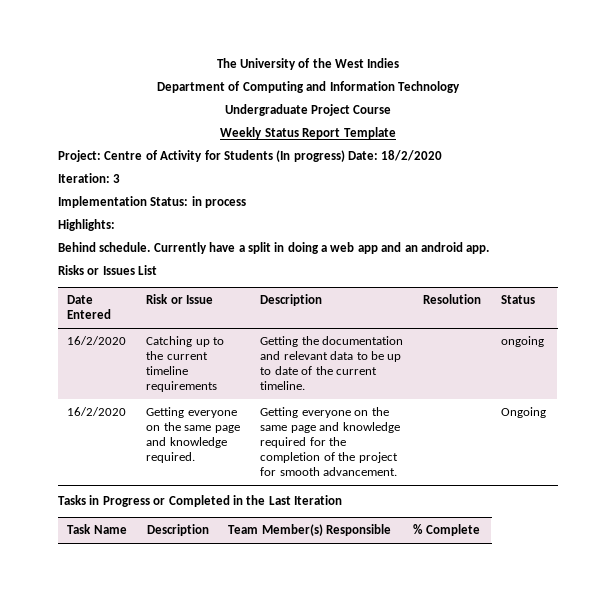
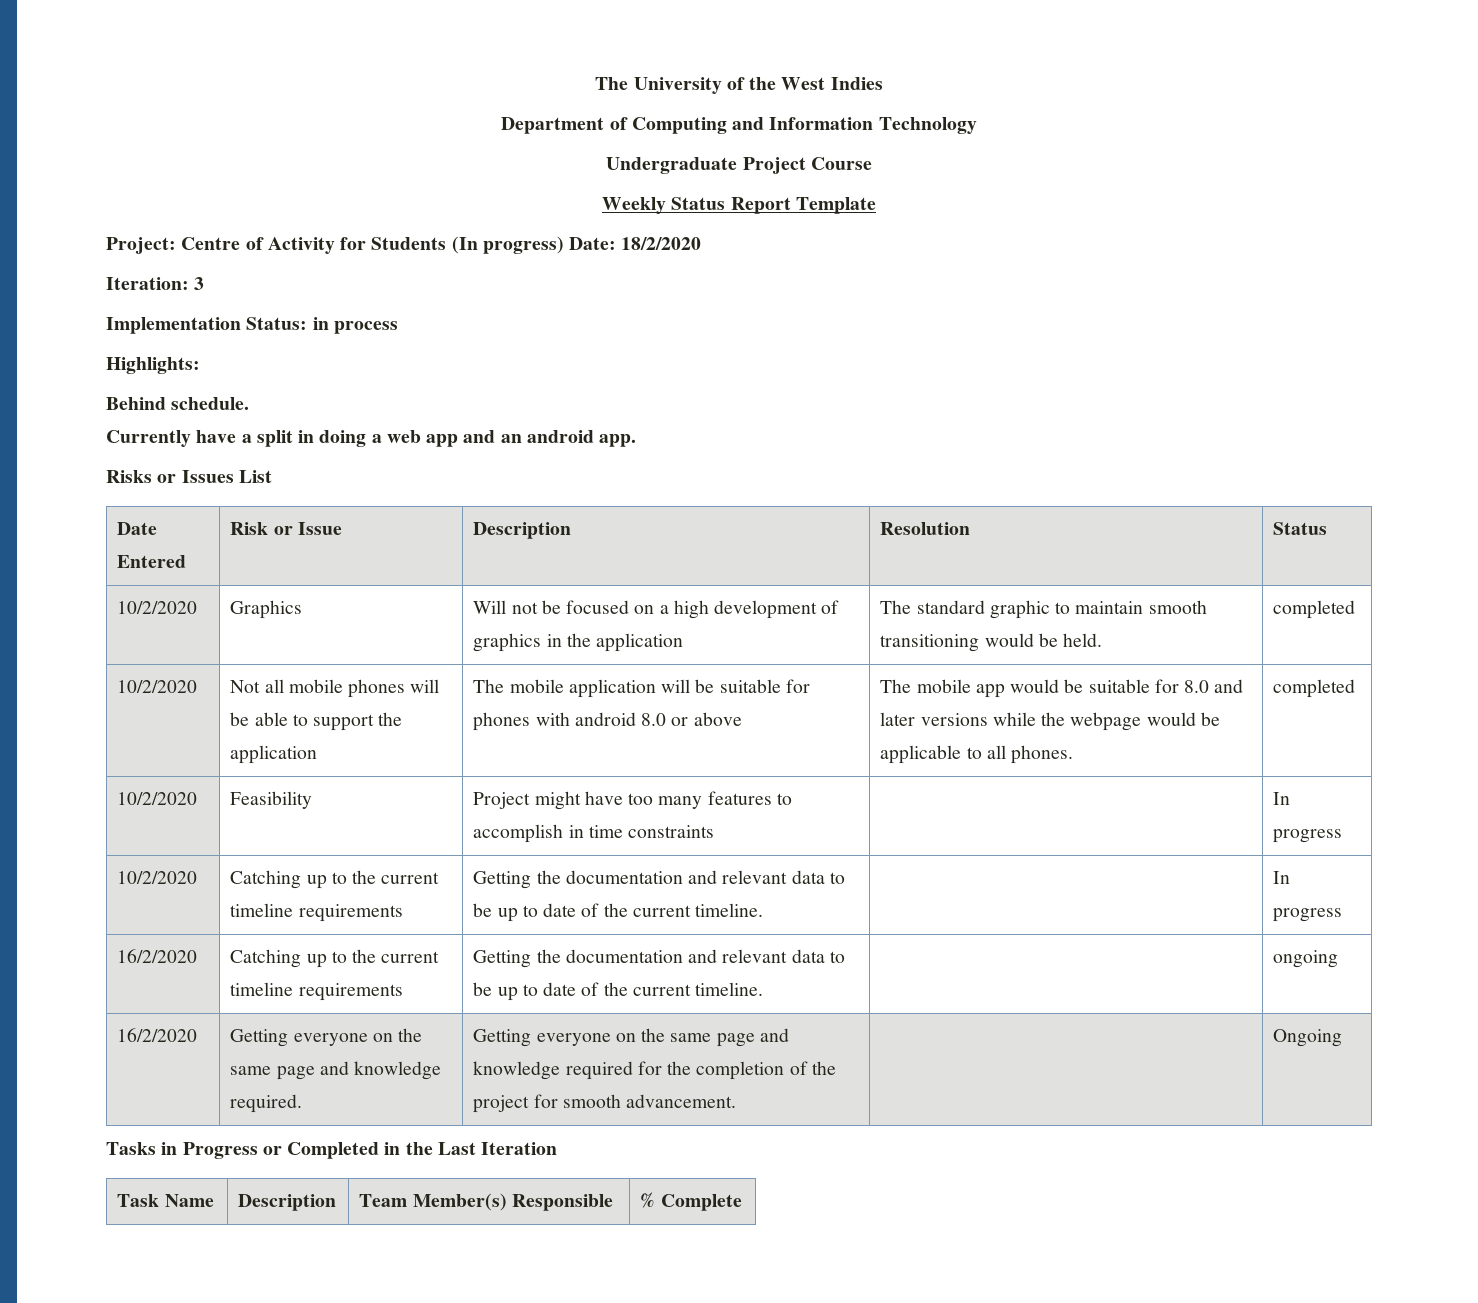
(151, 247) none -> (250, 403) //
(536, 299) none -> [117,601,198,614] [230,600,303,619] [473,600,840,619] [473,633,684,652] [880,600,1207,619] [880,633,1103,652] [1273,600,1356,619] [117,680,198,693] [230,679,440,698] [230,712,403,731] [230,745,318,764] [473,679,810,698] [473,712,742,731] [880,679,1244,698] [880,712,1220,731] [880,745,1074,764] [1273,679,1356,698] [117,792,198,805] [230,791,313,809] [473,791,792,810] [473,824,715,843] [1273,792,1291,805] [1273,829,1343,843] [117,871,198,884] [230,870,440,889] [230,903,403,922] [473,870,845,889] [473,903,764,922] [1273,871,1291,884] [1273,908,1343,922] // 10/2/2020 | Graphics | Will not be focused on a high development of graphics in the application | The standard graphic to maintain smooth transitioning would be held. | completed // 10/2/2020 | Not all mobile phones will be able to support the application | The mobile application will be suitable for phones with android 8.0 or above | The mobile app would be suitable for 8.0 and later versions while the webpage would be applicable to all phones. | completed // 10/2/2020 | Feasibility | Project might have too many features to accomplish in time constraints | | In progress // 10/2/2020 | Catching up to the current timeline requirements | Getting the documentation and relevant data to be up to date of the current timeline. | | In progress

